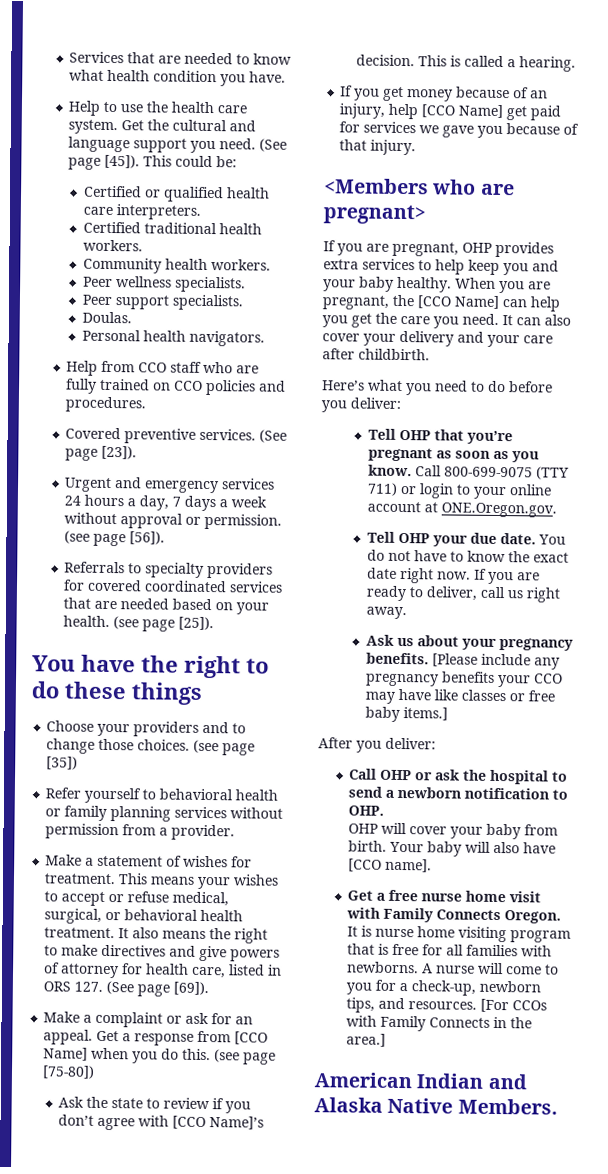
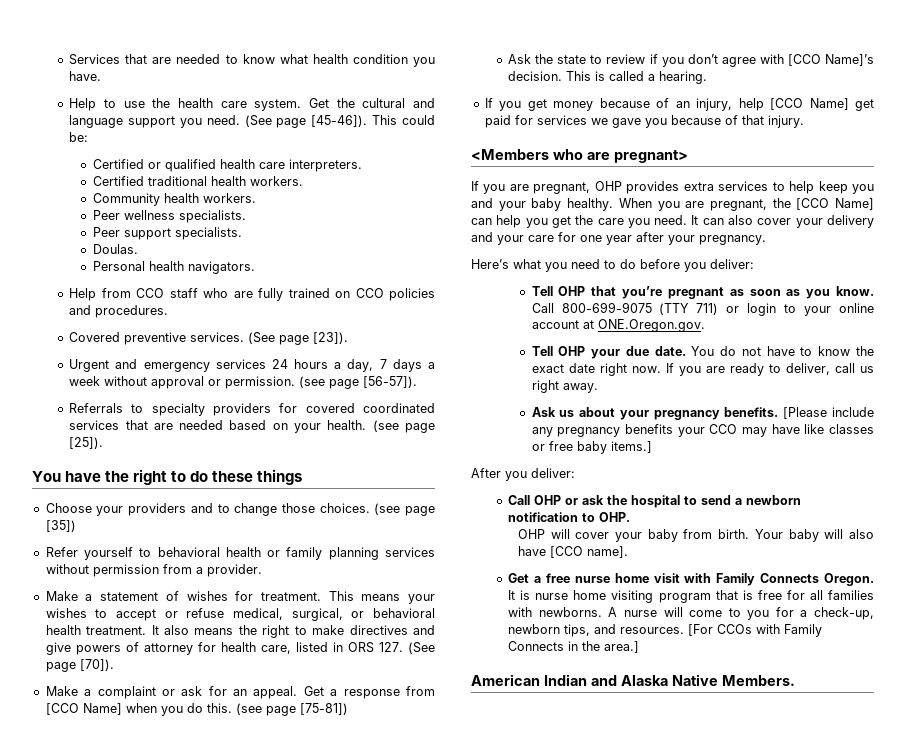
[104,154,141,169] [45]). -> [311,115,368,127] [45-46]).
[129,531,166,545] [56]). -> [363,376,418,388] [56-57]).
[173,981,210,996] [69]). -> [79,659,114,671] [70]).
[42,1065,96,1079] [75-80]) -> [299,703,348,715] [75-81])
[322,348,430,361] after childbirth. -> [558,232,766,245] for one year after your pregnancy.

